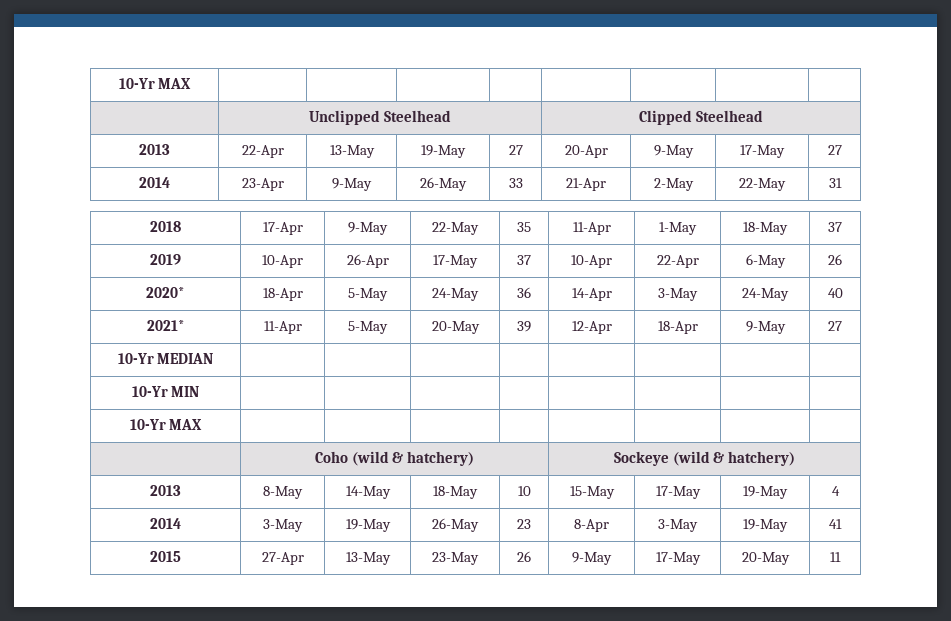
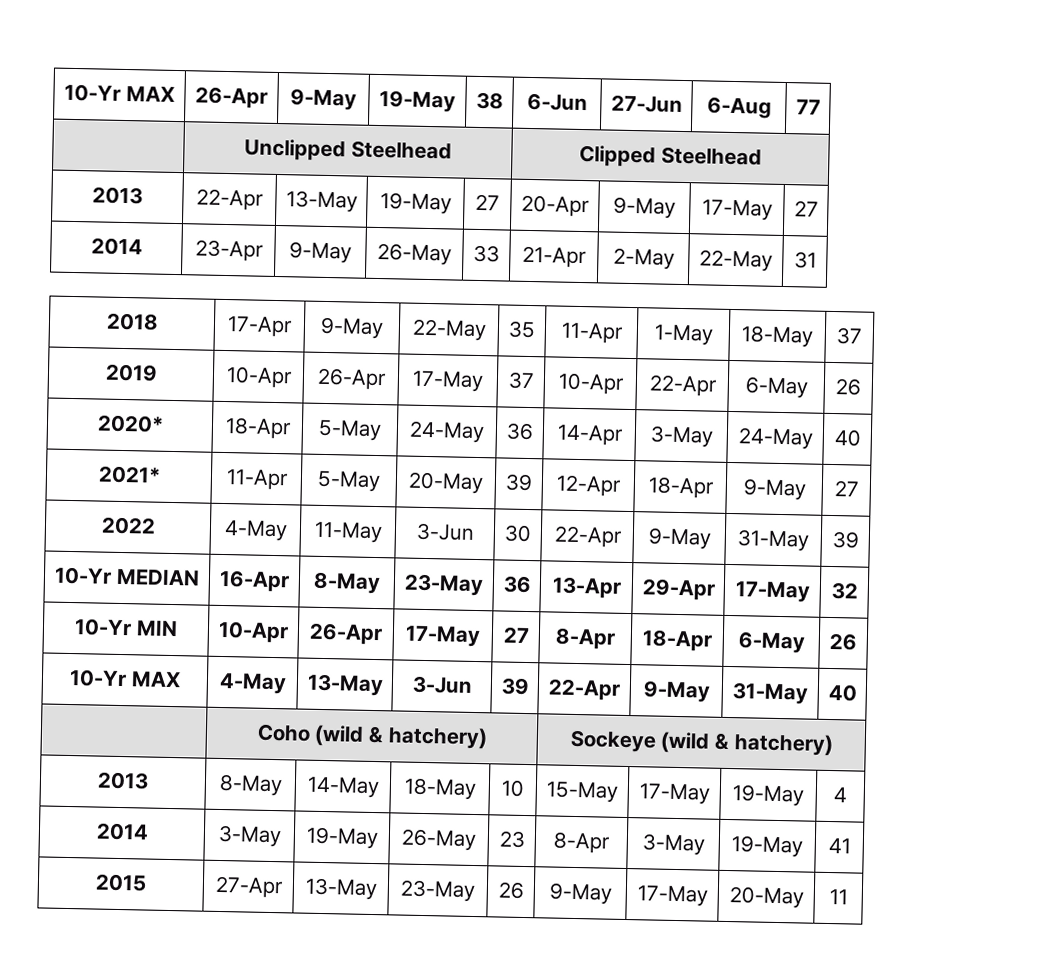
[118,78,192,89] 10-Yr MAX | | | | | | | | -> [64,83,175,102] [195,86,268,109] [290,88,357,111] [379,89,456,113] [475,91,504,110] [526,92,588,112] [610,94,683,113] [706,96,772,119] [795,99,821,115] 10-Yr MAX | 26-Apr | 9-May | 19-May | 38 | 6-Jun | 27-Jun | 6-Aug | 77
[117,353,214,364] [131,386,200,397] [129,419,203,430] 10-Yr MEDIAN | | | | | | | | // 10-Yr MIN | | | | | | | | // 10-Yr MAX | | | | | | | | -> [100,516,156,535] [223,520,288,542] [313,521,383,544] [415,522,475,541] [504,524,532,543] [553,525,623,548] [647,527,712,550] [737,529,810,552] [831,531,860,549] [54,566,200,586] [219,569,290,593] [313,571,381,595] [404,573,484,597] [502,575,532,594] [551,576,622,599] [641,578,716,601] [734,581,811,603] [830,581,859,600] [74,618,178,637] [218,620,289,644] [309,622,383,646] [405,625,481,648] [502,626,530,644] [555,627,616,650] [642,629,713,652] [737,631,806,654] [829,632,858,651] [69,669,181,688] [218,672,287,695] [306,673,384,697] [411,675,473,694] [500,677,530,696] [548,678,621,701] [642,680,711,703] [732,682,809,705] [827,683,858,702] 2022 | 4-May | 11-May | 3-Jun | 30 | 22-Apr | 9-May | 31-May | 39 // 10-Yr MEDIAN | 16-Apr | 8-May | 23-May | 36 | 13-Apr | 29-Apr | 17-May | 32 // 10-Yr MIN | 10-Apr | 26-Apr | 17-May | 27 | 8-Apr | 18-Apr | 6-May | 26 // 10-Yr MAX | 4-May | 13-May | 3-Jun | 39 | 22-Apr | 9-May | 31-May | 40

